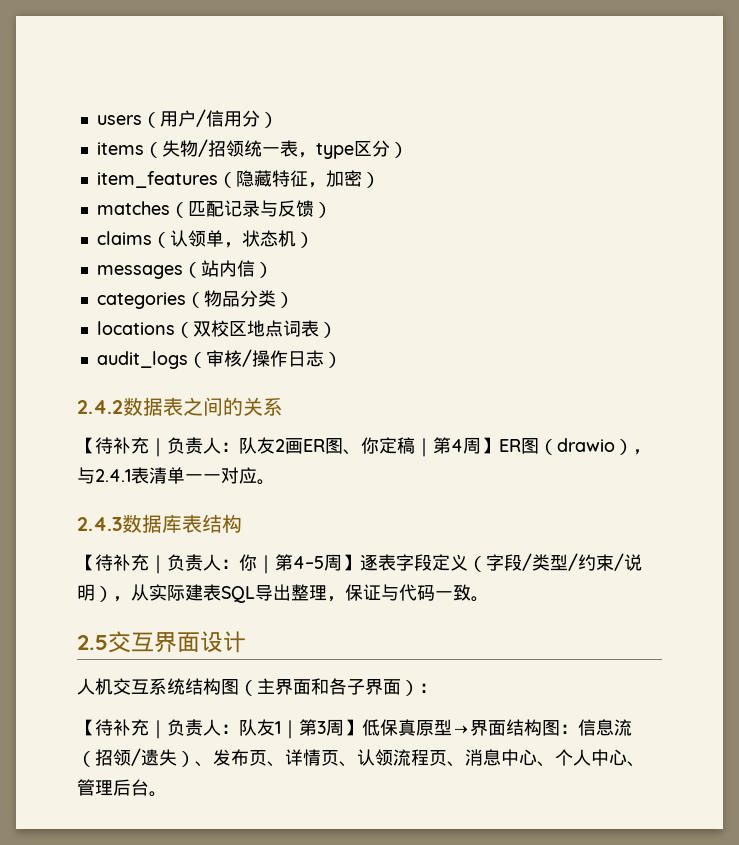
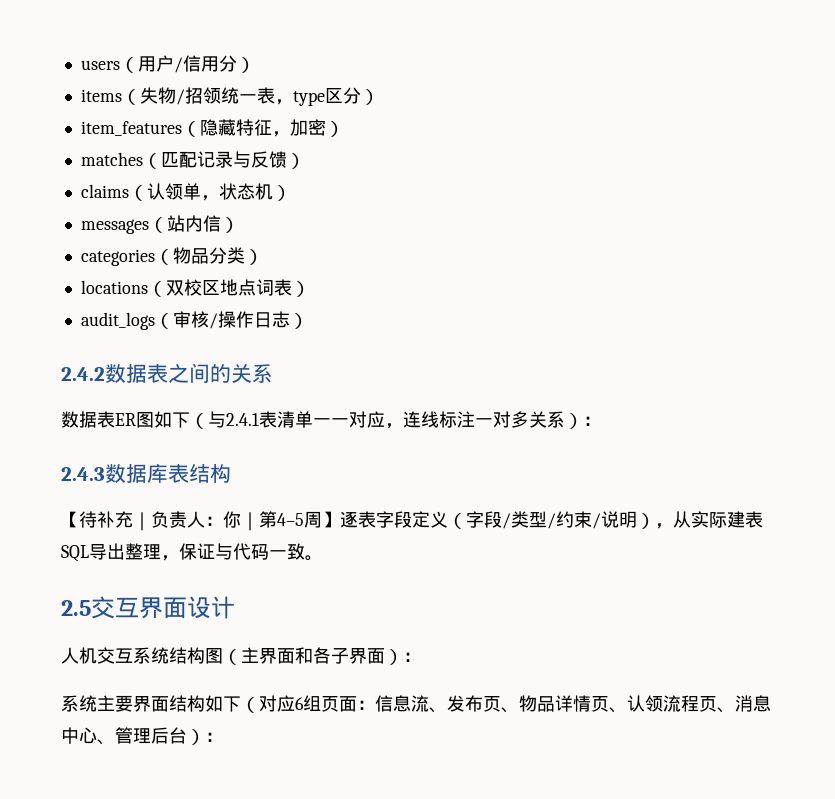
[77,437,651,457] 【待补充｜负责人：队友2画ER图、你定稿｜第4周】ER图（drawio）， -> [61,411,208,429] 数据表ER图如下（
[257,479,275,485] 。 -> [385,411,601,429] ，连线标注一对多关系）：
[77,719,632,739] [77,748,195,767] 【待补充｜负责人：队友1｜第3周】低保真原型→界面结构图：信息流（招领/遗失） -> [61,695,429,713] 系统主要界面结构如下（对应6组页面：信息流
(285, 764) none -> [519,695,555,712] 物品
[555,749,645,767] 个人中心、 -> (115, 742) none
[149,791,167,797] 。 -> [187,729,223,745] ）：

